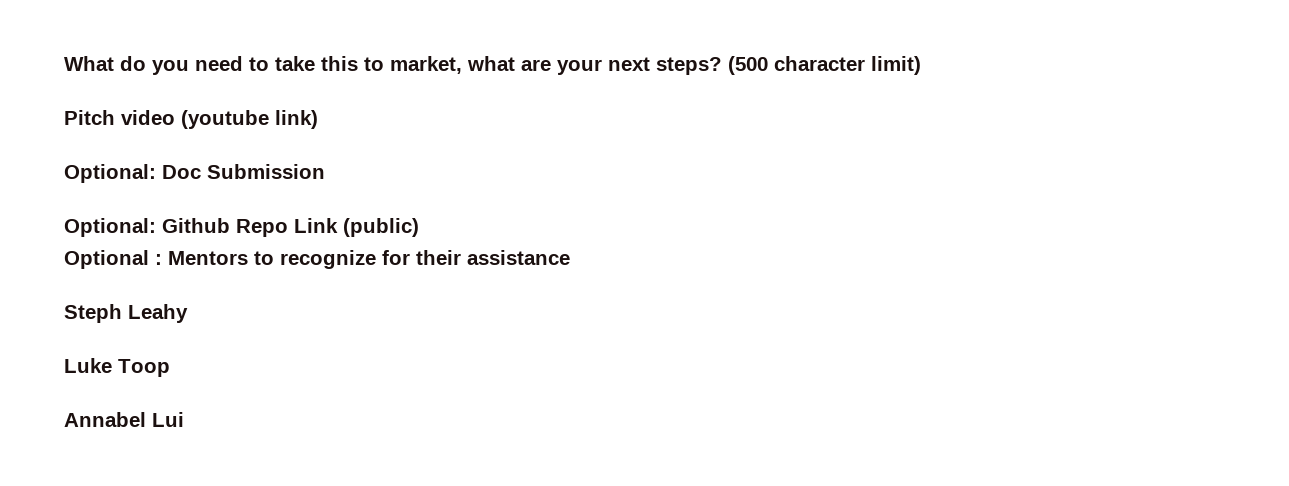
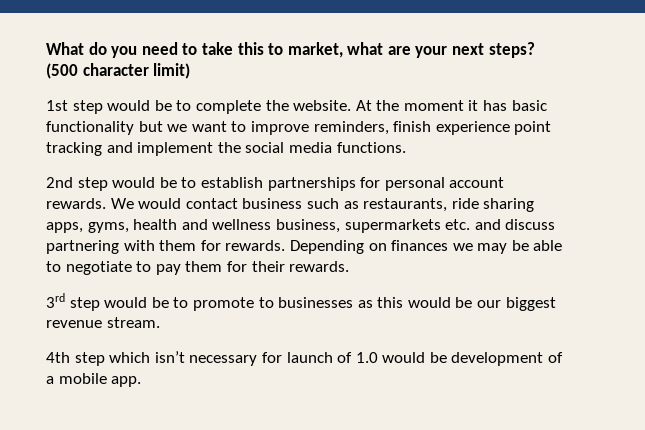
[64,110,318,129] [64,164,325,183] [64,218,419,237] [64,250,570,269] [64,304,188,323] [64,358,170,377] [64,412,184,427] Pitch video (youtube link) // Optional: Doc Submission // Optional: Github Repo Link (public) // Optional : Mentors to recognize for their assistance // Steph Leahy // Luke Toop // Annabel Lui -> [46,100,547,114] [46,121,552,135] [46,142,406,156] [46,177,505,191] [46,198,535,212] [46,219,556,233] [46,240,563,254] [46,261,350,275] [46,293,556,311] [46,317,160,328] [46,351,564,366] [46,373,142,387] 1st step would be to complete the website. At the moment it has basic functionality but we want to improve reminders, finish experience point tracking and implement the social media functions. // 2nd step would be to establish partnerships for personal account rewards. We would contact business such as restaurants, ride sharing apps, gyms, health and wellness business, supermarkets etc. and discuss partnering with them for rewards. Depending on finances we may be able to negotiate to pay them for their rewards. // 3rd step would be to promote to businesses as this would be our biggest revenue stream. // 4th step which isn’t necessary for launch of 1.0 would be development of a mobile app.

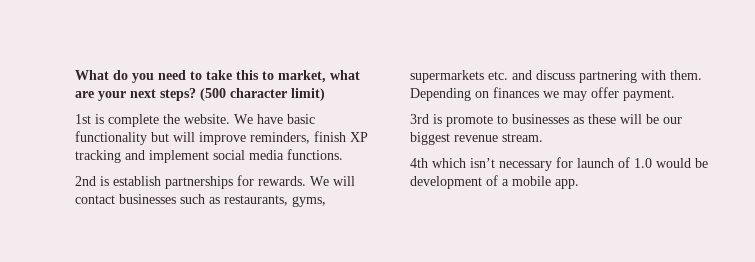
[72,100,547,114] [46,121,247,135] step would be to complete the website. At the moment it has basic functionality but we want to -> [95,114,315,127] [75,131,195,145] is complete the website. We have basic functionality but will
[435,121,552,135] experience point -> [350,132,368,142] XP
[217,142,241,153] the -> (209, 156) none
[77,177,505,191] [46,198,535,212] [46,219,340,233] step would be to establish partnerships for personal account rewards. We would contact business such as restaurants, ride sharing apps, gyms, health and wellness business, -> [100,175,355,189] [75,194,326,207] is establish partnerships for rewards. We will contact businesses such as restaurants, gyms,
[159,240,286,251] them for rewards. -> [670,70,702,80] them.
[511,240,563,251] [46,261,350,275] [46,293,189,311] be able to negotiate to pay them for their rewards. // 3rd step would be to -> [591,87,675,101] [410,114,442,124] offer payment. // 3rd is
[377,297,451,308] this would -> [588,114,642,124] these will
[74,352,105,366] step -> (428, 163) none

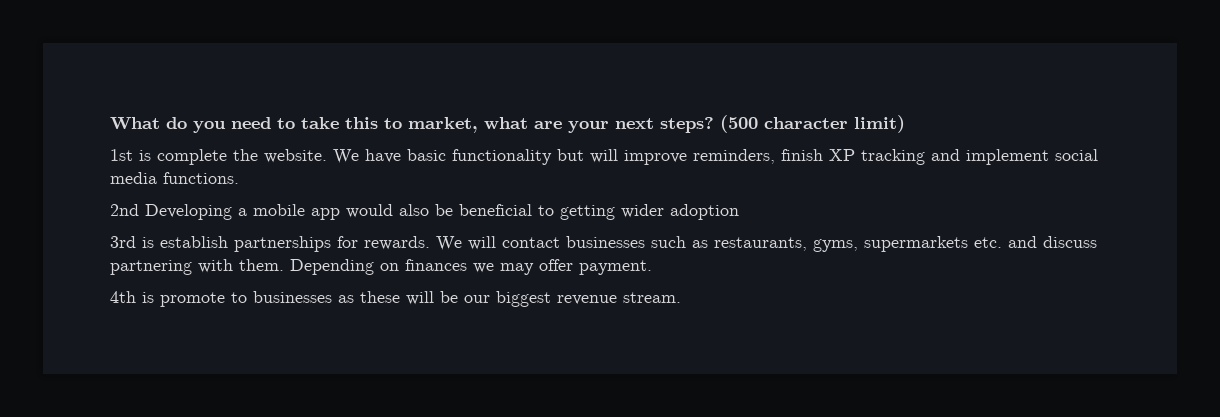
(96, 181) none -> [145,204,739,220] [110,236,136,248] Developing a mobile app would also be beneficial to getting wider adoption // 3rd
[410,114,429,124] 3rd -> [110,291,136,303] 4th
[410,157,708,171] [410,175,579,189] // 4th which isn’t necessary for launch of 1.0 would be development of a mobile app. -> (681, 297) none

